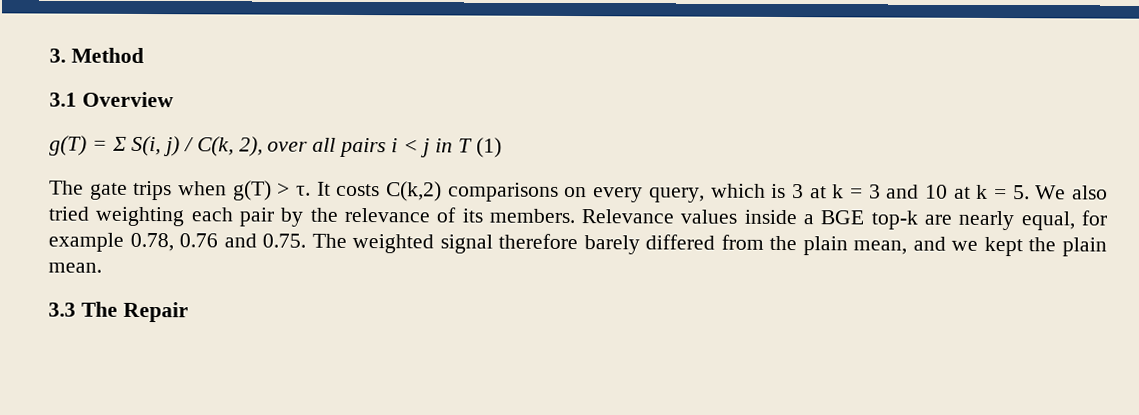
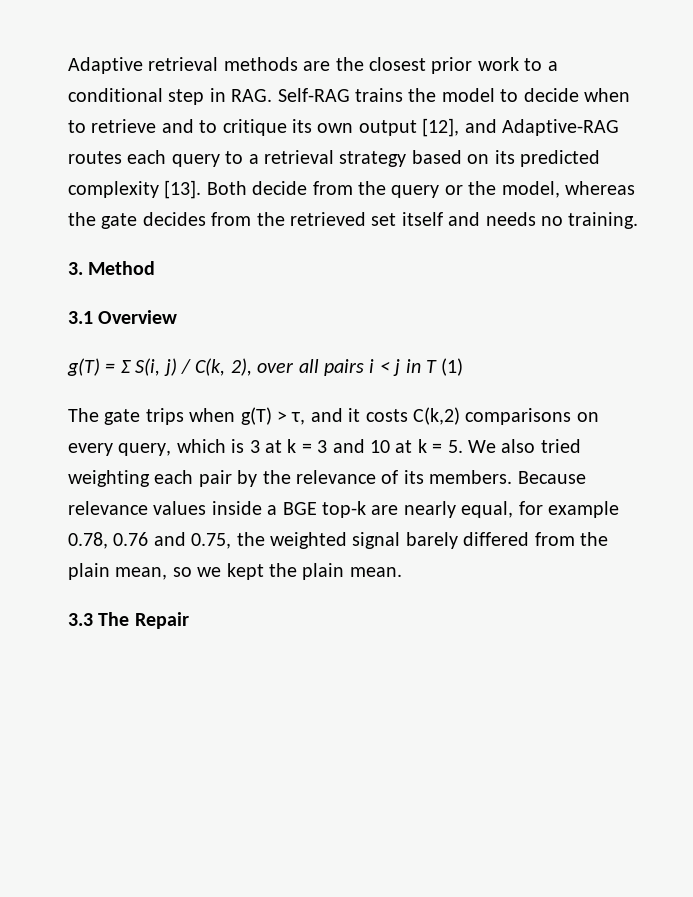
(49, 55) none -> [68,57,558,74] [68,88,630,105] [68,118,619,137] [68,150,600,167] [68,180,635,199] [68,212,639,229] Adaptive retrieval methods are the closest prior work to a conditional step in RAG. Self-RAG trains the model to decide when to retrieve and to critique its own output [12], and Adaptive-RAG routes each query to a retrieval strategy based on its predicted complexity [13]. Both decide from the query or the model, whereas the gate decides from the retrieved set itself and needs no training. //
[296,181,331,196] τ. It -> [291,408,361,425] τ, and it
[581,209,675,224] Relevance -> [517,471,586,484] [68,501,148,515] Because relevance
[262,233,347,248] 0.75. The -> [191,532,265,549] 0.75, the
[498,233,579,250] therefore -> (401, 540) none
[912,236,946,251] and -> [172,567,192,577] so

